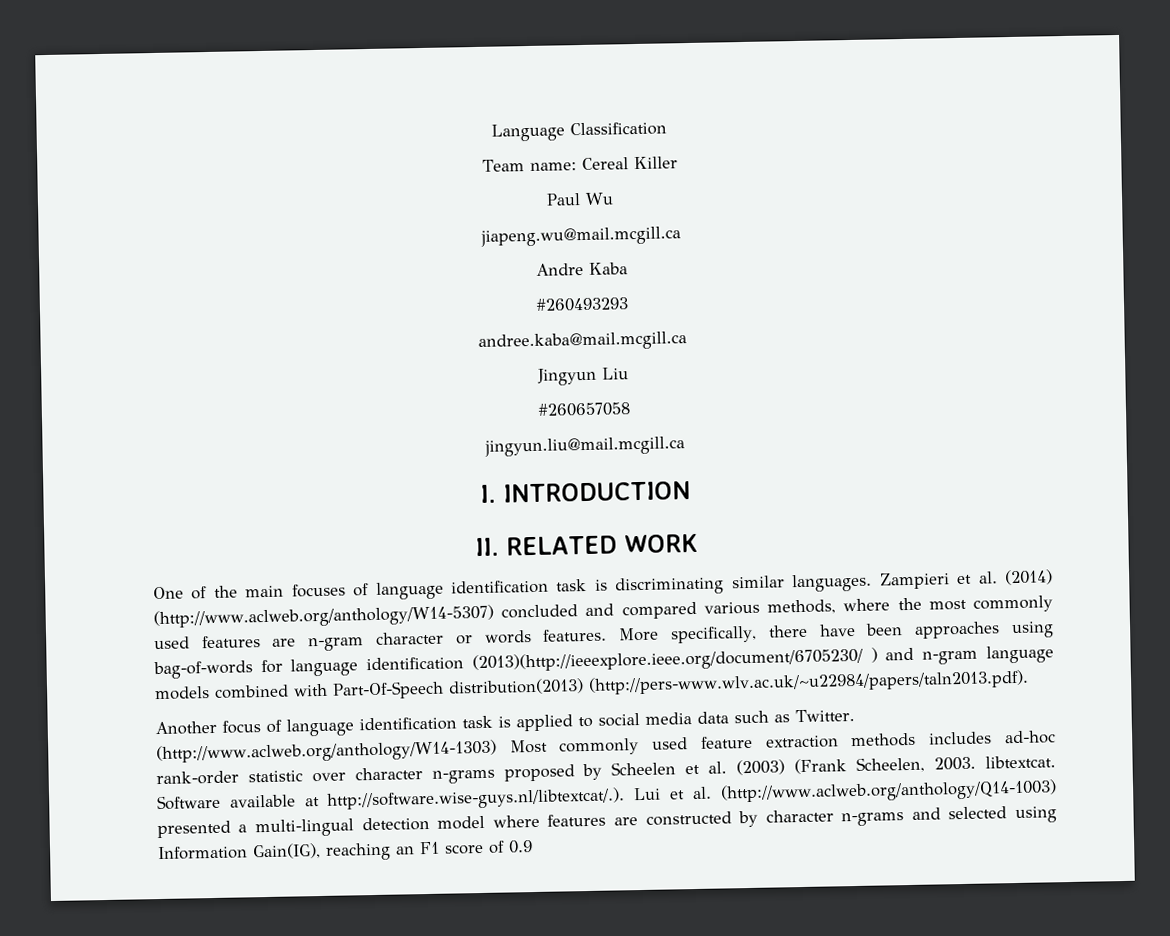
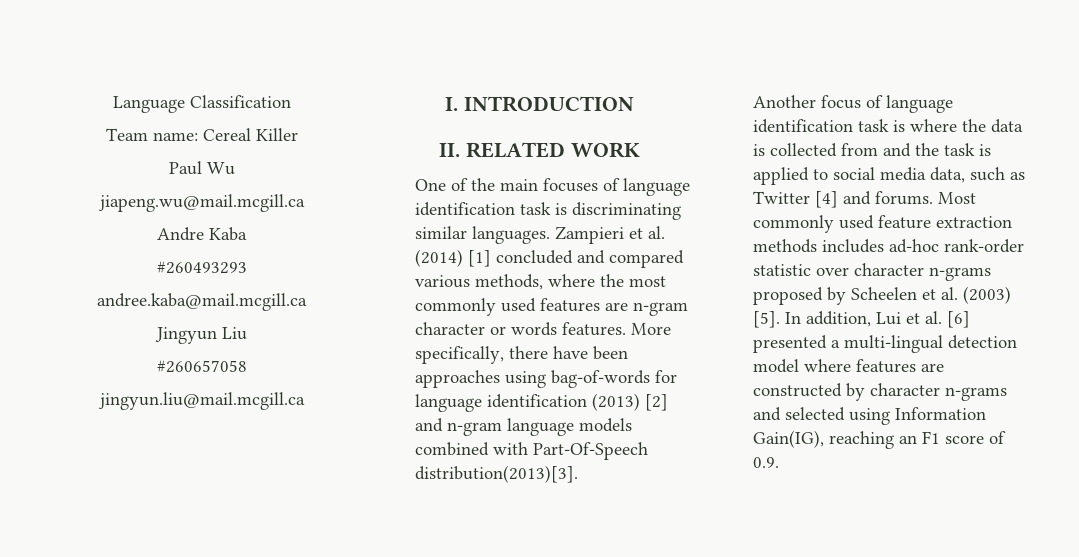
[152,604,494,630] (http://www.aclweb.org/anthology/W14-5307) -> [467,250,491,267] [1]
[471,647,878,674] (2013)(http://ieeexplore.ieee.org/document/6705230/ ) -> [591,393,668,411] (2013) [2]
[447,669,1029,696] distribution(2013) (http://pers-www.wlv.ac.uk/~u22984/papers/taln2013.pdf). -> [414,465,578,483] distribution(2013)[3].
(511, 722) none -> [909,119,1023,133] [752,143,991,157] where the data is collected from and the task is
[696,711,729,724] data -> [929,167,965,183] data,
[794,709,855,723] [155,739,497,765] Twitter. (http://www.aclweb.org/anthology/W14-1303) -> [752,191,933,208] Twitter [4] and forums.
[794,755,1056,775] [156,787,626,811] (Frank Scheelen, 2003. libtextcat. Software available at http://software.wise-guys.nl/libtextcat/.). -> [752,311,871,328] [5]. In addition,
[720,779,1058,804] (http://www.aclweb.org/anthology/Q14-1003) -> [946,311,970,328] [6]
[507,840,533,854] 0.9 -> [752,457,779,468] 0.9.

